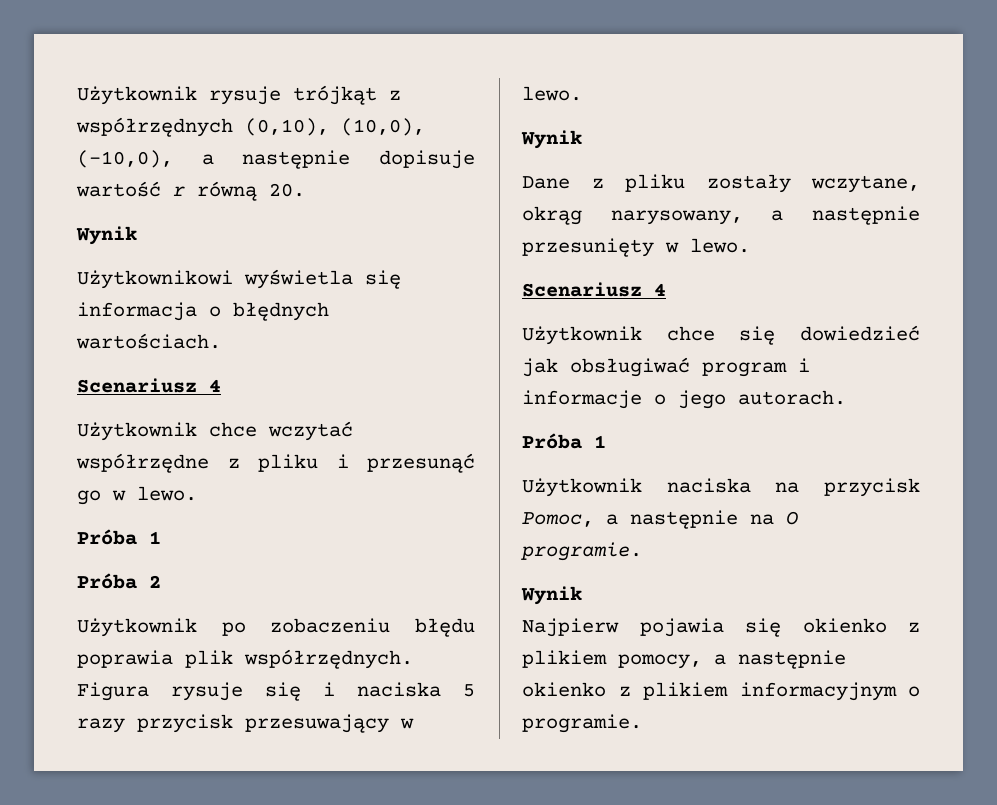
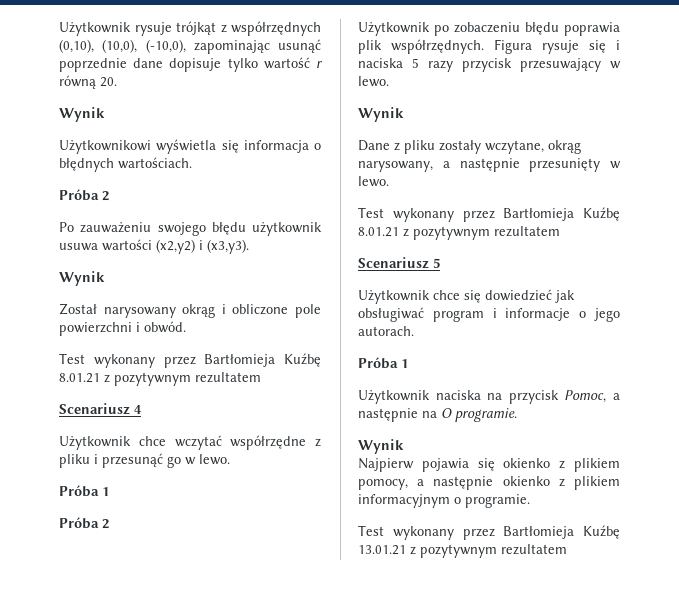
[201,150,476,169] a następnie dopisuje -> [193,39,321,54] [59,58,258,72] zapominając usunąć poprzednie dane dopisuje tylko
(221, 341) none -> [59,189,109,201] [59,222,322,236] [59,239,249,254] [59,271,105,286] [59,303,321,318] [59,321,186,336] [59,353,321,368] [59,372,261,386] // Próba 2 // Po zauważeniu swojego błędu użytkownik usuwa wartości (x2,y2) i (x3,y3). // Wynik // Został narysowany okrąg i obliczone pole powierzchni i obwód. // Test wykonany przez Bartłomieja Kuźbę 8.01.21 z pozytywnym rezultatem
[522,282,666,297] // Scenariusz 4 -> [358,207,620,222] [358,226,560,240] [358,257,440,269] // Test wykonany przez Bartłomieja Kuźbę 8.01.21 z pozytywnym rezultatem // Scenariusz 5
(642, 723) none -> [358,525,620,540] [358,544,567,558] // Test wykonany przez Bartłomieja Kuźbę 13.01.21 z pozytywnym rezultatem

